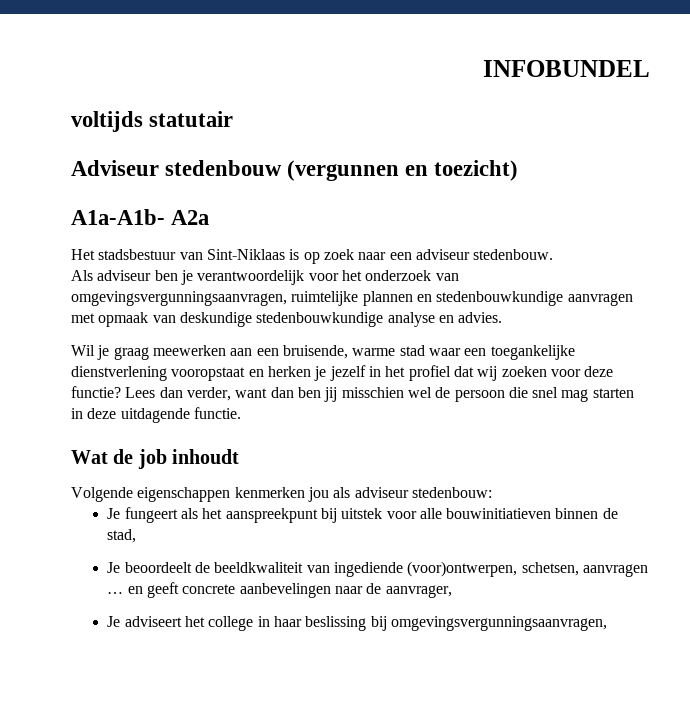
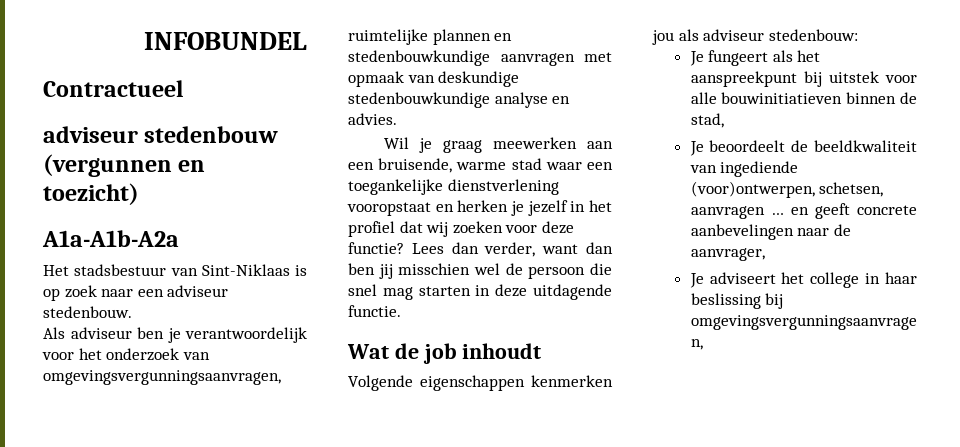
[71,111,234,132] [71,160,159,176] voltijds statutair // Adviseur -> [43,80,183,97] [43,126,138,143] Contractueel // adviseur
[71,209,210,225] A1a-A1b- A2a -> [42,230,179,247] A1a-A1b-A2a

